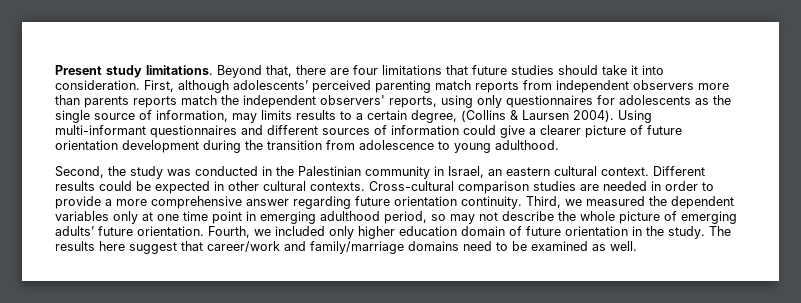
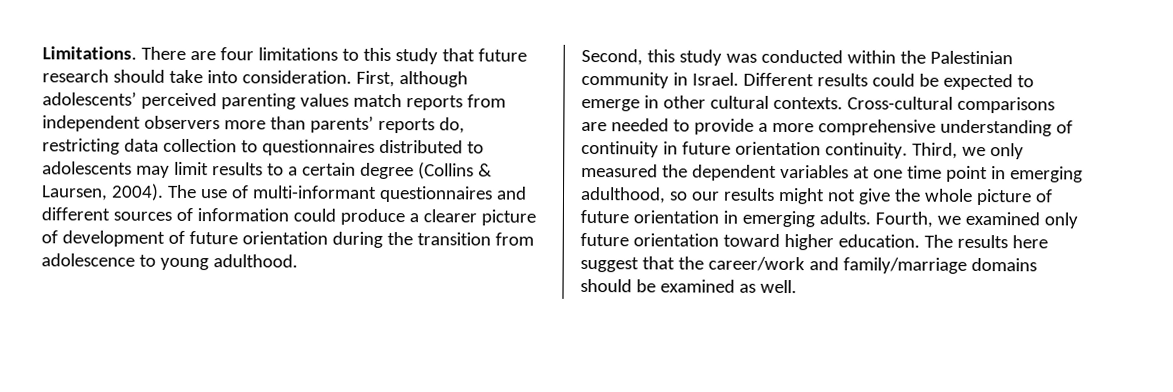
[55,65,442,78] Present study limitations. Beyond that, there are four limitations -> [42,46,438,65] Limitations. There are four limitations to this study
[511,65,554,75] studies -> [42,69,109,83] research
[631,65,638,75] it -> (203, 76) none
(431, 86) none -> [299,93,349,107] values
[84,95,731,108] [55,110,292,123] parents reports match the independent observers' reports, using only questionnaires for adolescents as the single source of information, may limits -> [309,115,465,134] [42,138,484,156] [42,161,209,178] parents’ reports do, restricting data collection to questionnaires distributed to adolescents may limit
[411,110,457,123] degree, -> [359,162,414,180] degree
[522,110,652,123] Laursen 2004). Using -> [41,183,249,201] Laursen, 2004). The use of
[500,125,525,138] give -> [339,208,405,226] produce
[647,125,682,135] [55,140,199,153] future orientation development -> [61,230,328,247] development of future orientation
[108,166,126,176] the -> [646,49,675,63] this
[262,166,272,176] in -> [846,50,896,64] within
[448,166,649,178] Israel, an eastern cultural context. -> [691,72,739,86] Israel.
(210, 187) none -> [1016,75,1034,88] [581,98,640,112] to emerge
[458,181,698,194] comparison studies are needed in order -> [956,96,1055,114] [581,118,669,132] comparisons are needed
[246,196,351,209] answer regarding -> [939,119,1073,137] [581,140,678,158] understanding of continuity in
(582, 202) none -> [989,143,1024,160] only
[113,211,138,224] only -> (849, 171) none
[320,211,737,224] [55,226,705,239] adulthood period, so may not describe the whole picture of emerging adults’ future orientation. Fourth, we included only higher education domain of future orientation in the study. -> [580,186,1053,206] [580,209,1078,229] [580,232,920,251] adulthood, so our results might not give the whole picture of future orientation in emerging adults. Fourth, we examined only future orientation toward higher education.
(203, 246) none -> [677,256,704,270] the
[463,241,508,251] need to -> [580,278,632,293] should

